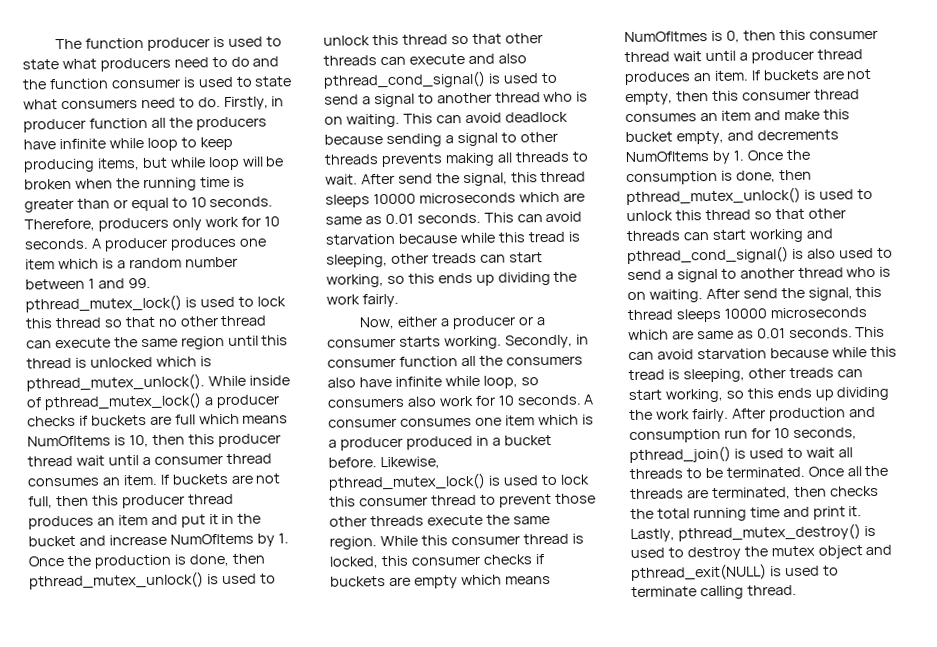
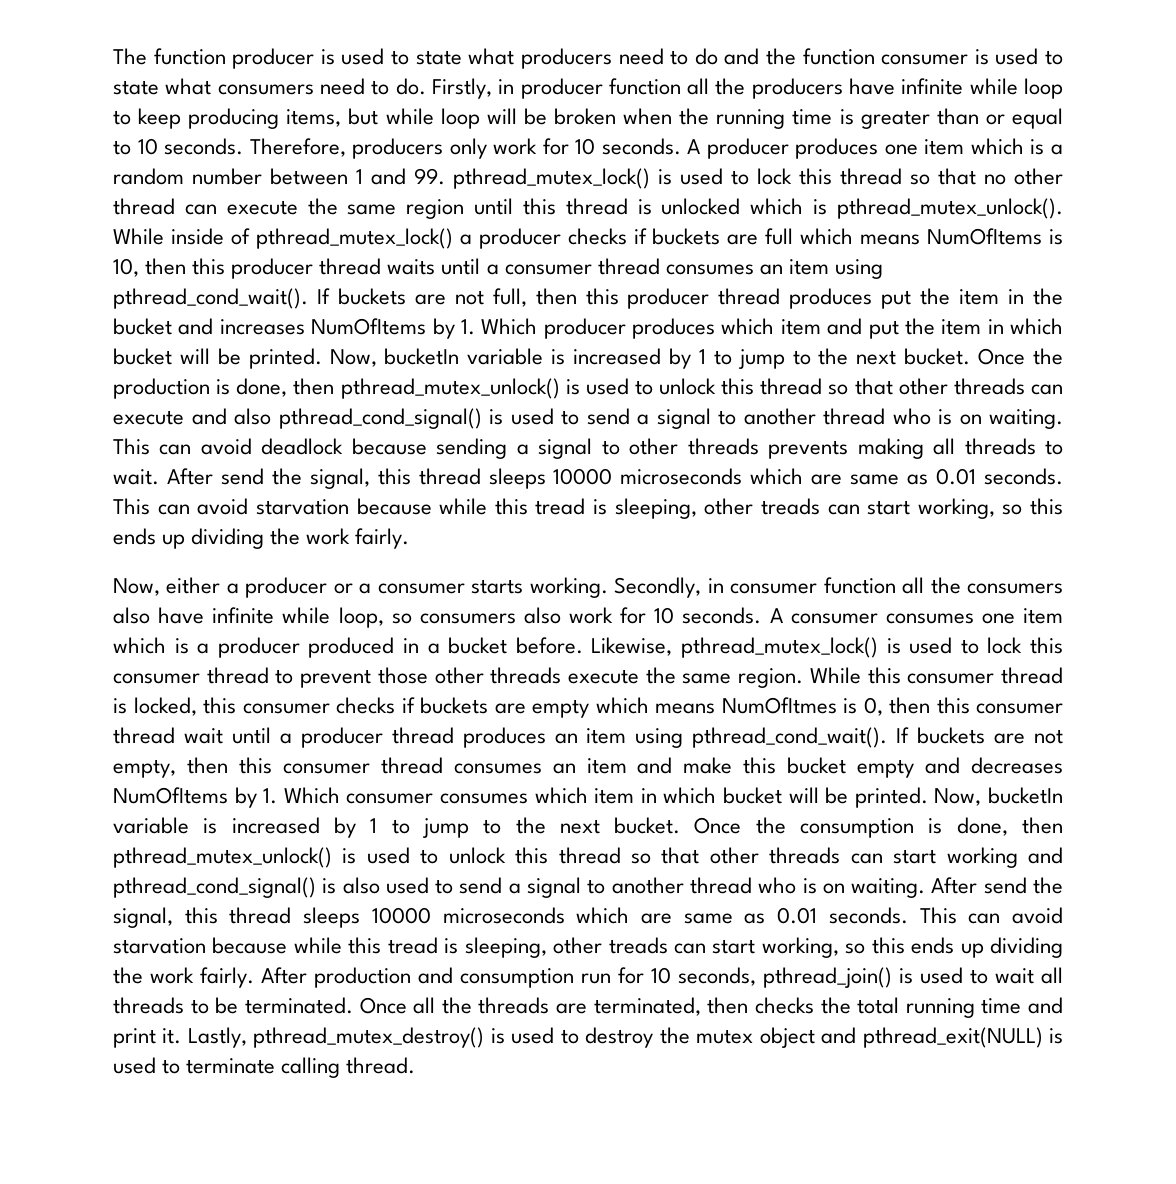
[75,455,105,466] wait -> [387,259,436,275] waits
[122,474,157,486] item. -> [788,259,883,279] [113,288,308,309] item using pthread_cond_wait().
[96,514,219,528] an item and put it -> [881,288,1000,309] put the item
[108,533,289,547] increase NumOfItems by 1. -> [219,318,1063,339] [113,348,971,369] increases NumOfItems by 1. Which producer produces which item and put the item in which bucket will be printed. Now, bucketIn variable is increased by 1 to jump to the next bucket.
[713,70,749,81] item. -> [586,727,888,748] item using pthread_cond_wait().
[675,129,839,145] [625,150,745,164] empty, and decrements NumOfItems by 1. -> [857,757,1063,778] [113,787,1064,808] [113,817,681,838] empty and decreases NumOfItems by 1. Which consumer consumes which item in which bucket will be printed. Now, bucketIn variable is increased by 1 to jump to the next bucket.

